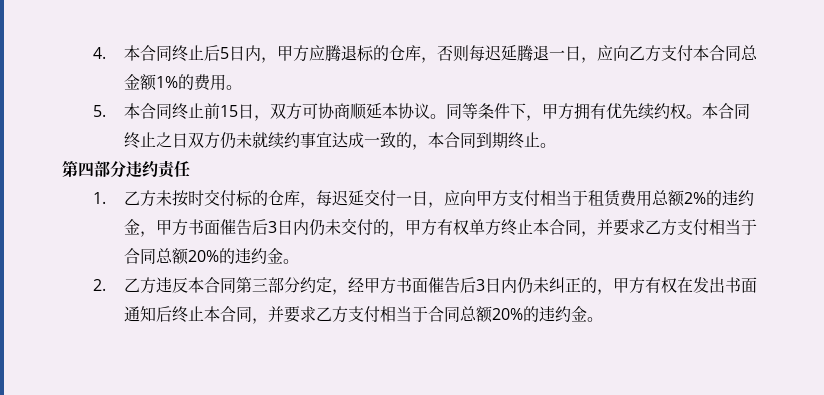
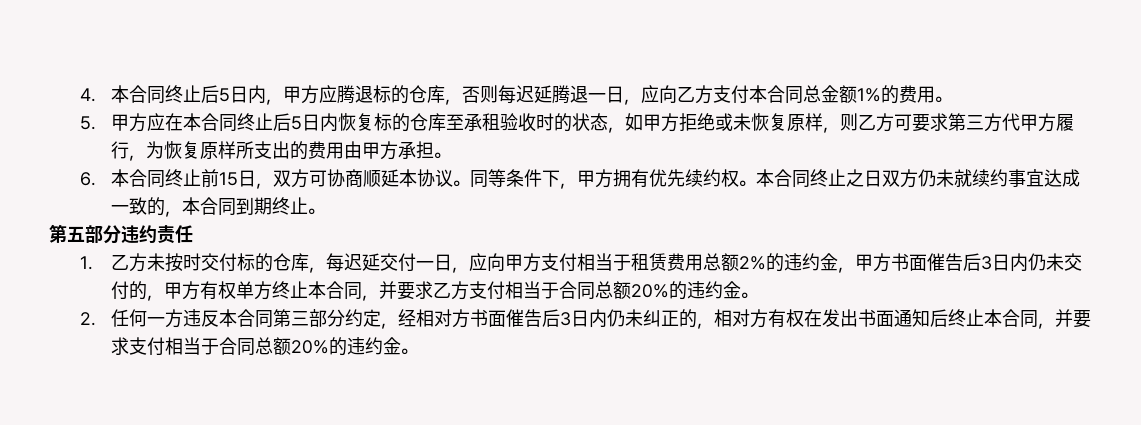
(107, 111) none -> [110,113,1074,133] [110,141,451,161] [79,172,96,186] 甲方应在本合同终止后5日内恢复标的仓库至承租验收时的状态，如甲方拒绝或未恢复原样，则乙方可要求第三方代甲方履行，为恢复原样所支出的费用由甲方承担。 // 6.
[78,162,94,177] 四 -> [67,226,85,242] 五
[124,278,141,292] 乙 -> [110,309,165,327] 任何一
[364,277,381,293] 甲 -> [415,309,452,327] 相对
[613,277,630,293] 甲 -> [713,309,750,327] 相对
[316,306,349,323] 乙方 -> (129, 346) none

